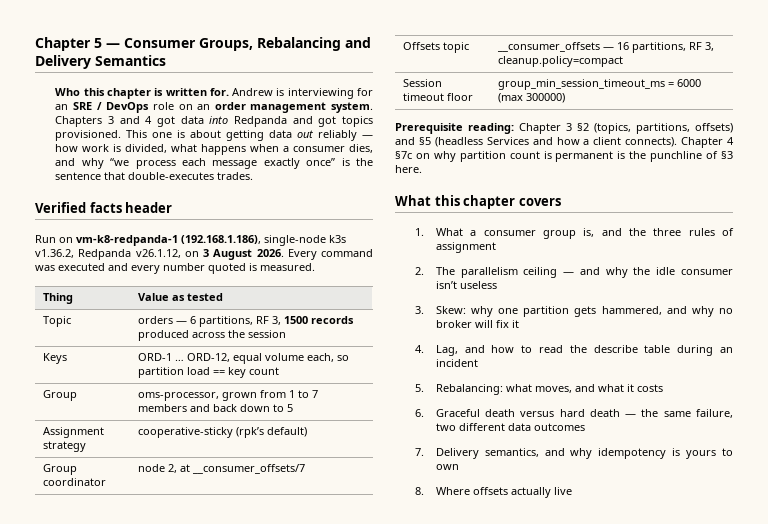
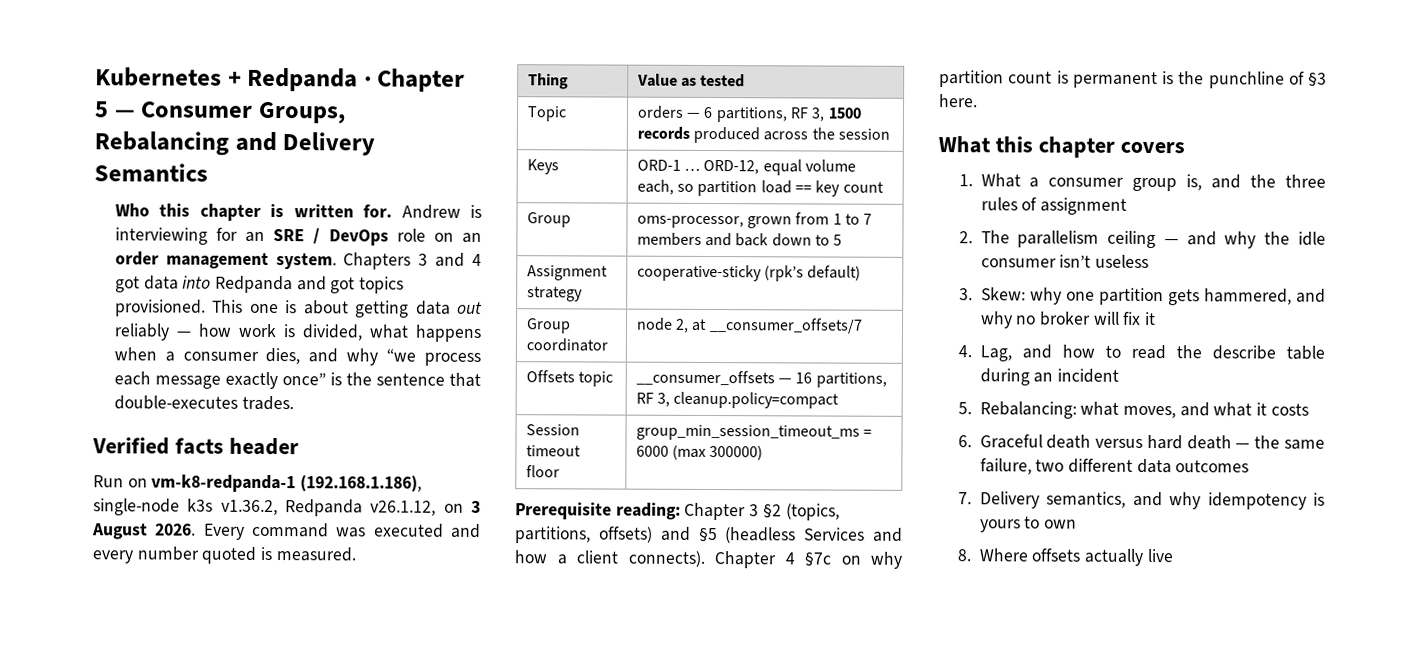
(35, 44) none -> [95,67,372,92] Kubernetes + Redpanda ·

